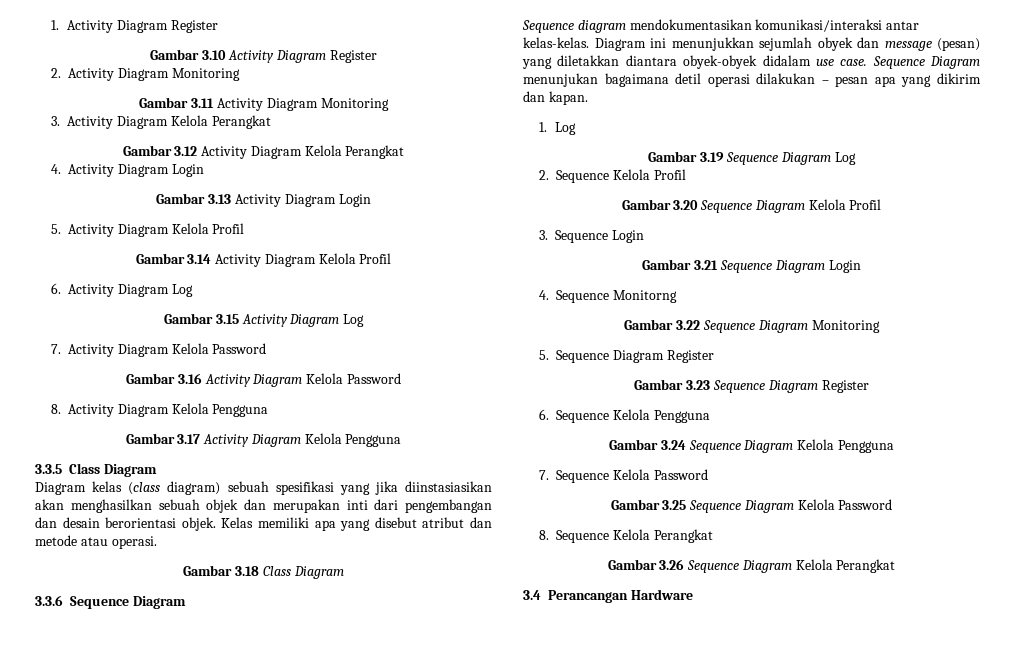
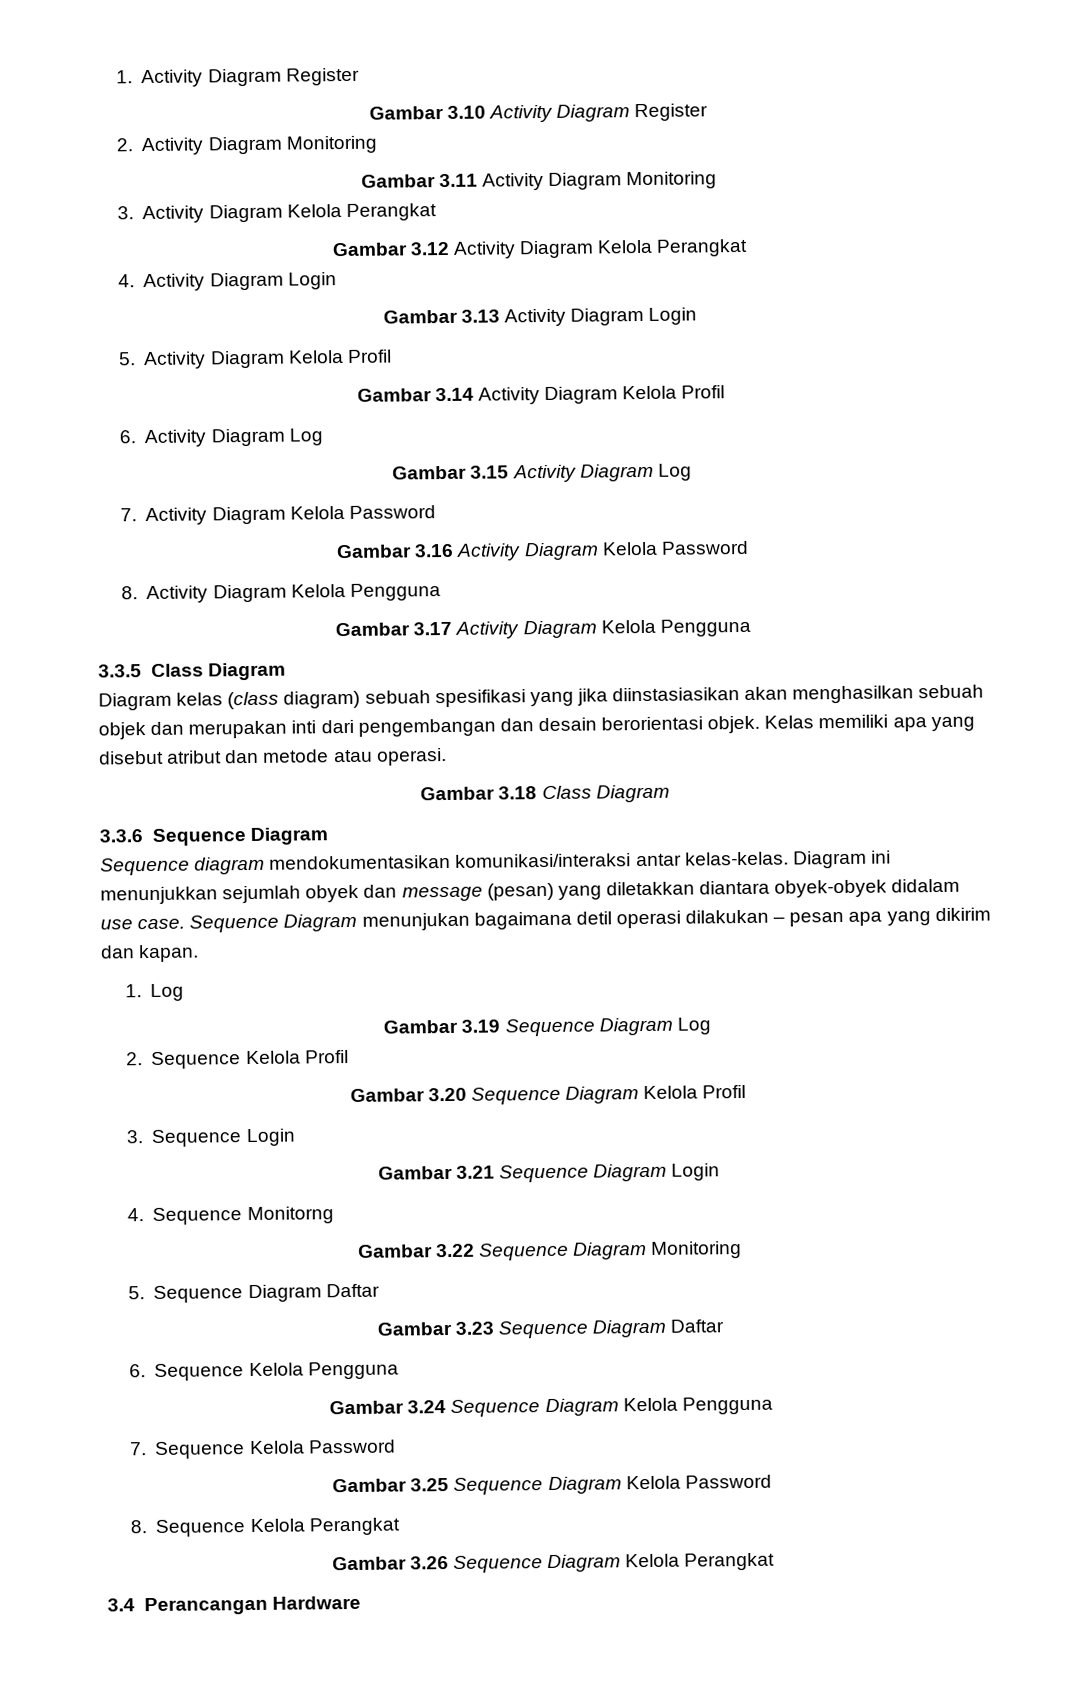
[666,350,714,363] Register -> [325,1283,380,1298] Daftar
[821,380,869,393] Register -> [670,1319,725,1333] Daftar

